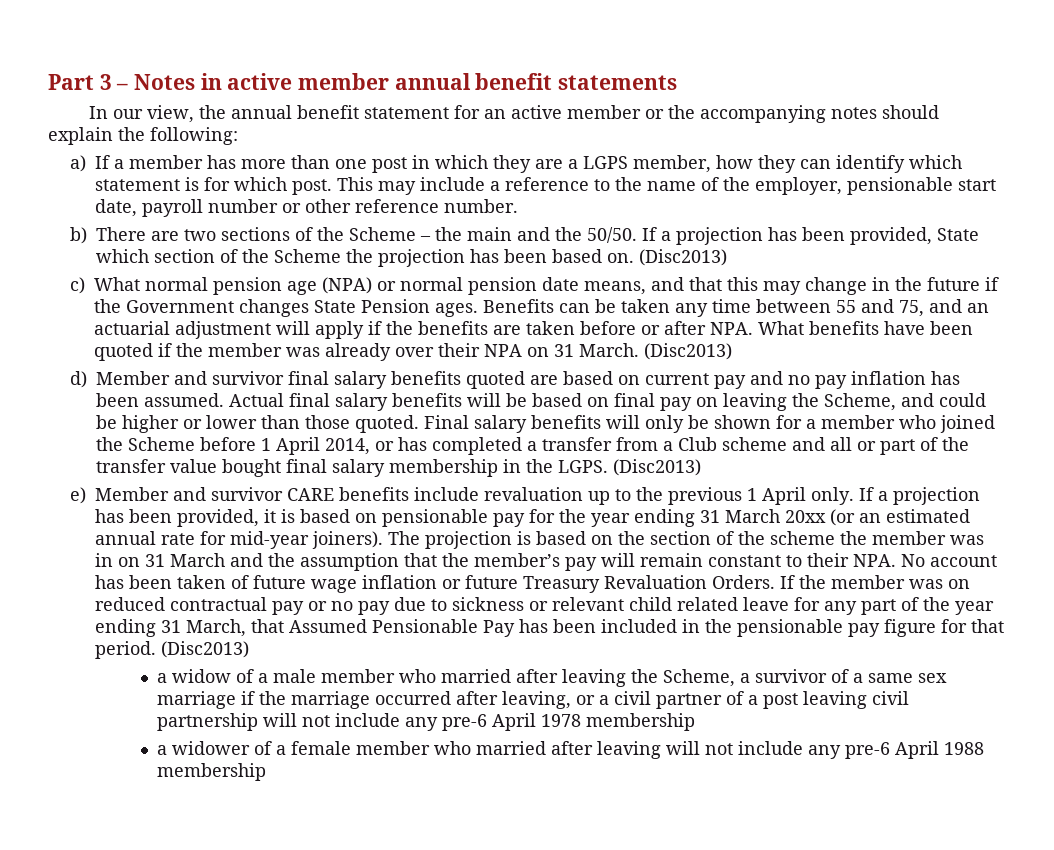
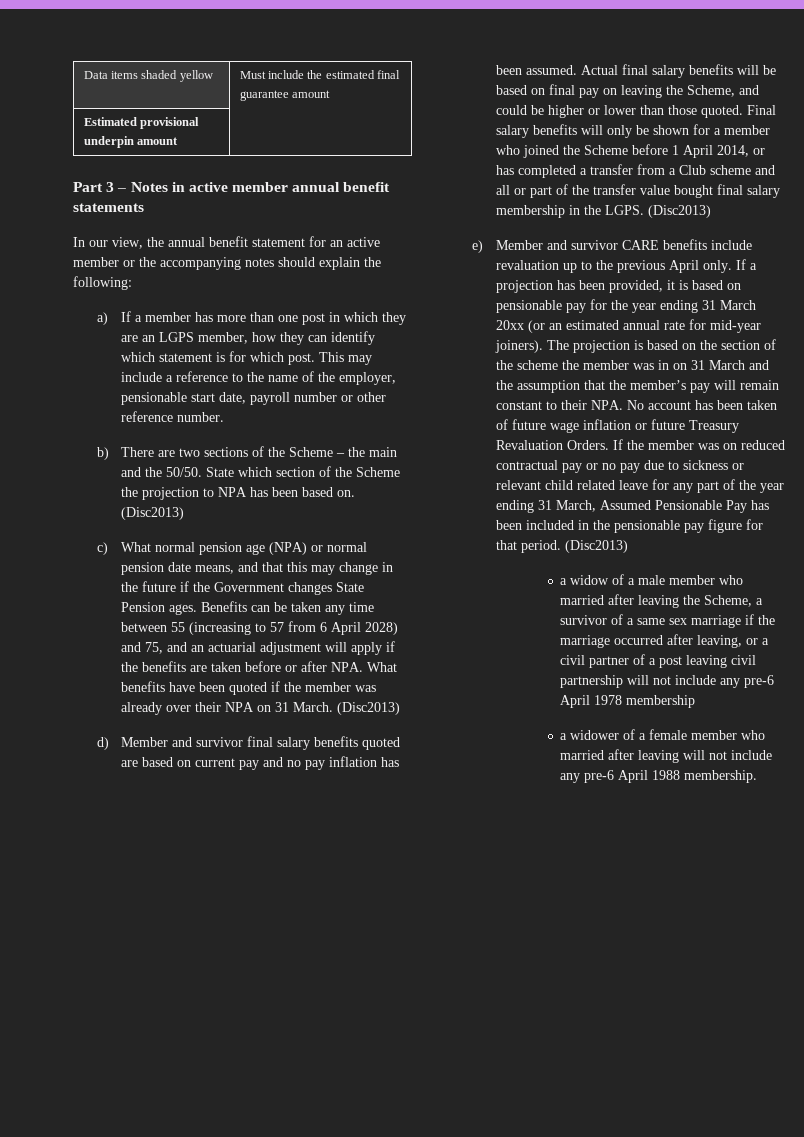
(48, 82) none -> [83,70,213,82] [239,70,401,79] [239,90,331,101] [83,117,200,129] [83,136,179,148] Data items shaded yellow | Must include the estimated final guarantee amount // Estimated provisional underpin amount | //
[568,159,579,169] a -> [142,335,156,342] an
[642,227,933,245] If a projection has been provided, -> (203, 472) none
(466, 258) none -> [203,487,248,497] to NPA
(857, 306) none -> [189,621,399,635] (increasing to 57 from 6 April 2028)
[747,488,758,501] 1 -> (666, 266) none
[251,619,285,633] that -> (597, 506) none
[157,763,267,781] membership -> [684,770,758,783] membership.

